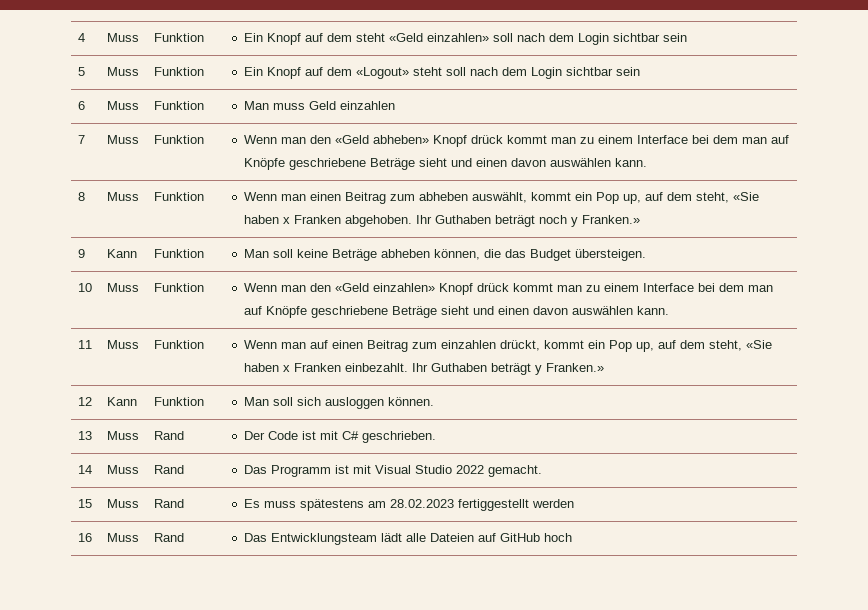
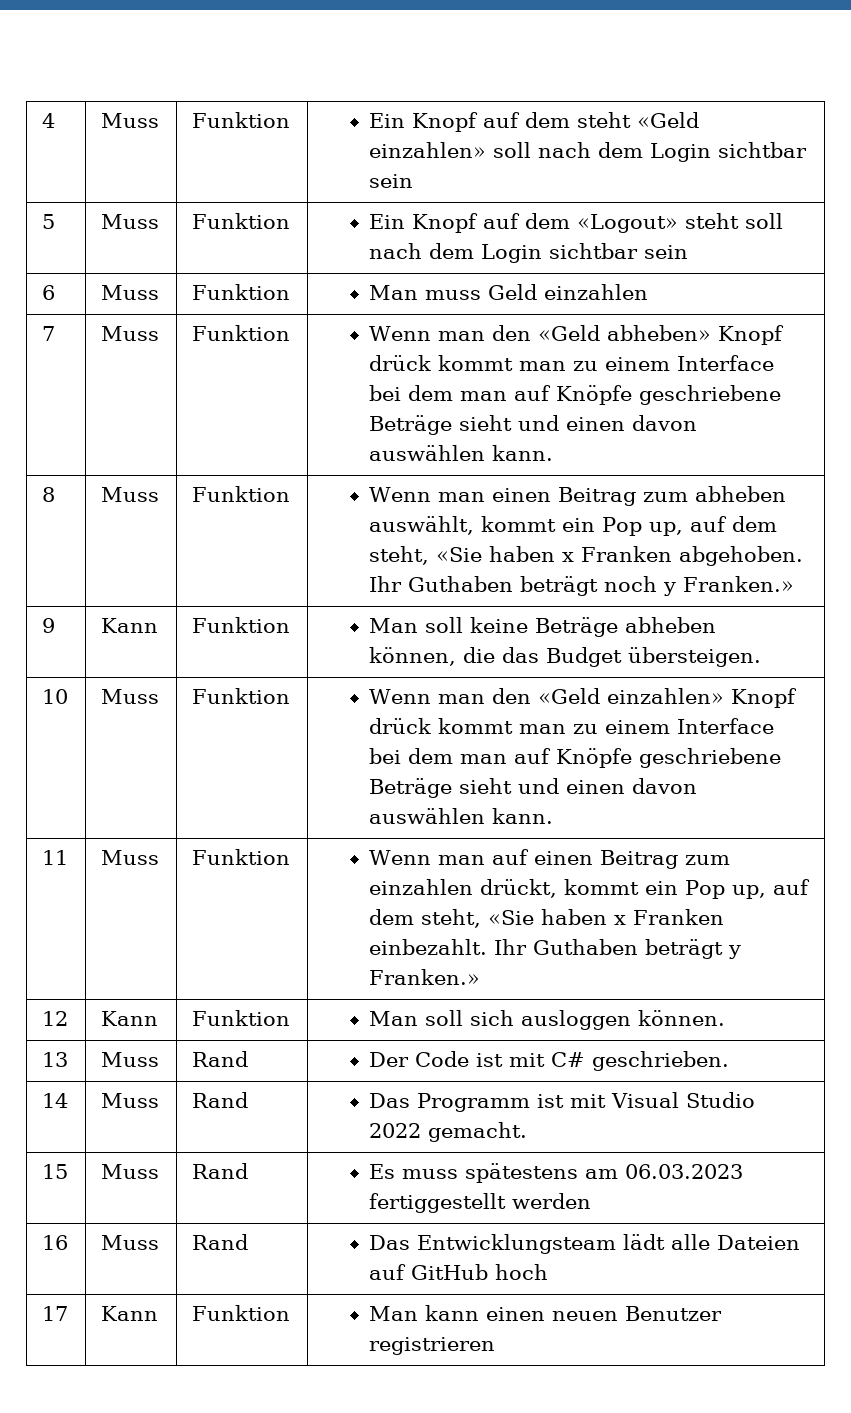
[389,499,454,508] 28.02.2023 -> [625,1164,744,1179] 06.03.2023
(572, 537) none -> [42,1306,69,1321] [101,1306,159,1321] [192,1305,291,1321] [369,1305,723,1321] [369,1337,496,1355] // 17 | Kann | Funktion | Man kann einen neuen Benutzer registrieren

